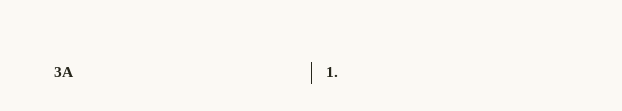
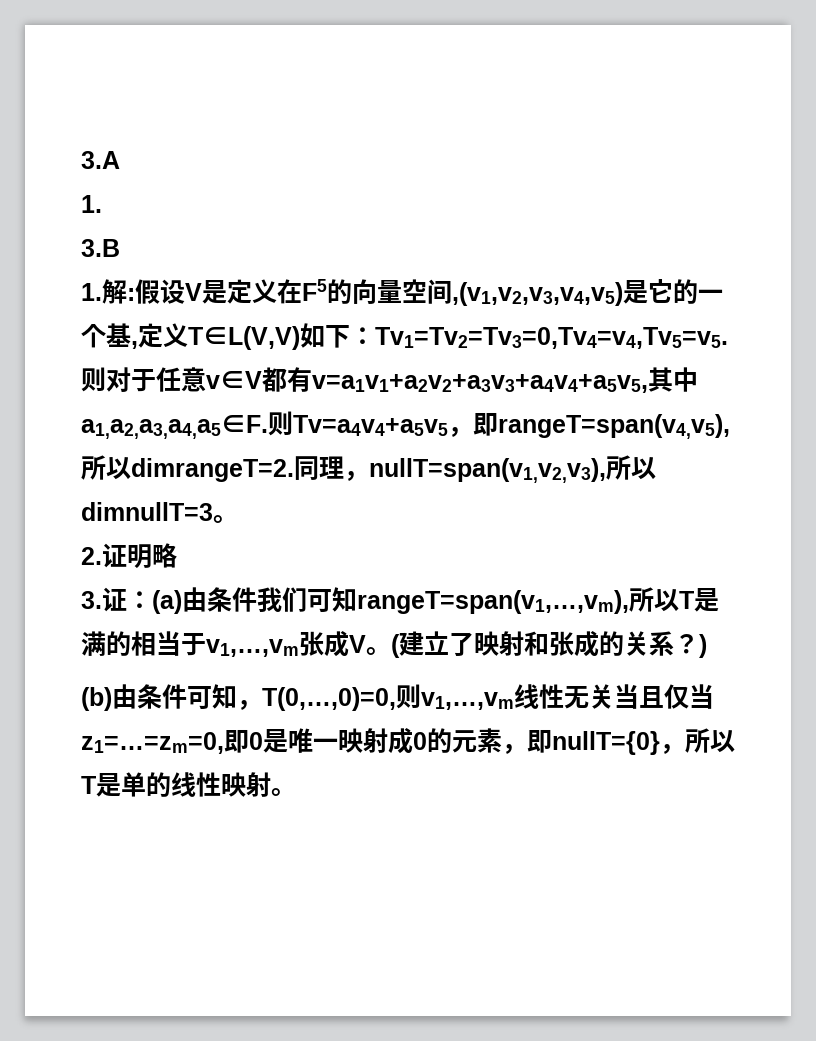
[54,67,74,77] [326,67,338,77] 3A // 1. -> [81,151,120,169] [81,195,102,213] [81,239,120,257] [81,279,723,306] [81,323,728,350] [81,367,698,393] [81,411,730,439] [81,455,656,483] [81,502,238,523] [81,543,177,569] [81,587,719,614] [81,631,707,658] [81,684,714,711] [81,728,735,755] [81,772,296,797] 3.A // 1. // 3.B // 1.解:假设V是定义在F5的向量空间,(v1,v2,v3,v4,v5)是它的一个基,定义T∈L(V,V)如下：Tv1=Tv2=Tv3=0,Tv4=v4,Tv5=v5.则对于任意v∈V都有v=a1v1+a2v2+a3v3+a4v4+a5v5,其中a1,a2,a3,a4,a5∈F.则Tv=a4v4+a5v5，即rangeT=span(v4,v5),所以dimrangeT=2.同理，nullT=span(v1,v2,v3),所以dimnullT=3。 // 2.证明略 // 3.证：(a)由条件我们可知rangeT=span(v1,…,vm),所以T是满的相当于v1,…,vm张成V。(建立了映射和张成的关系？) // (b)由条件可知，T(0,…,0)=0,则v1,…,vm线性无关当且仅当z1=…=zm=0,即0是唯一映射成0的元素，即nullT={0}，所以T是单的线性映射。

